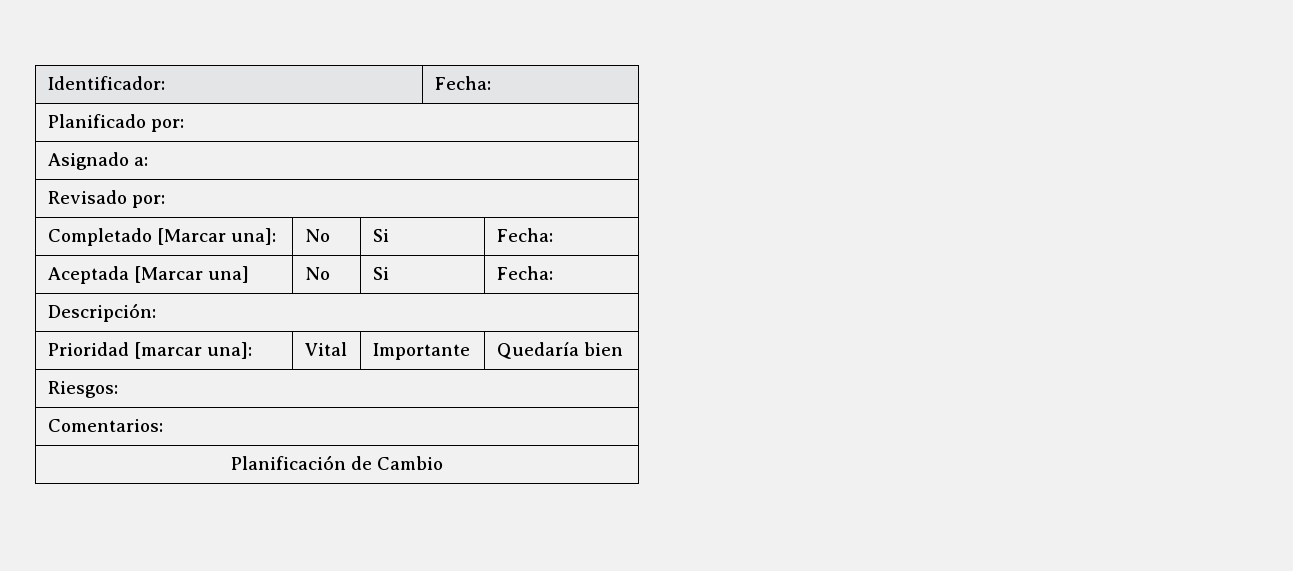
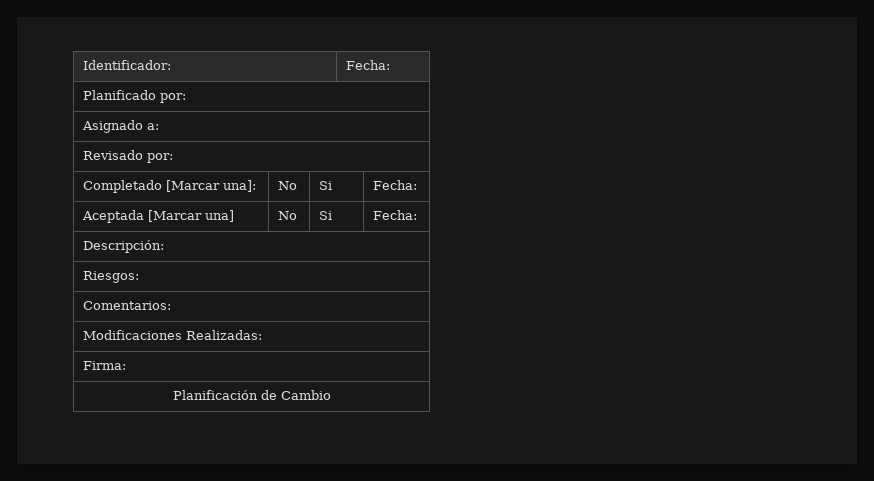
[47,342,252,359] [304,342,347,356] [372,343,470,360] [496,342,623,359] // Prioridad [marcar una]: | Vital | Importante | Quedaría bien -> (165, 246) none
(163, 425) none -> [83,330,263,340] [83,361,127,370] // Modificaciones Realizadas: // Firma:

